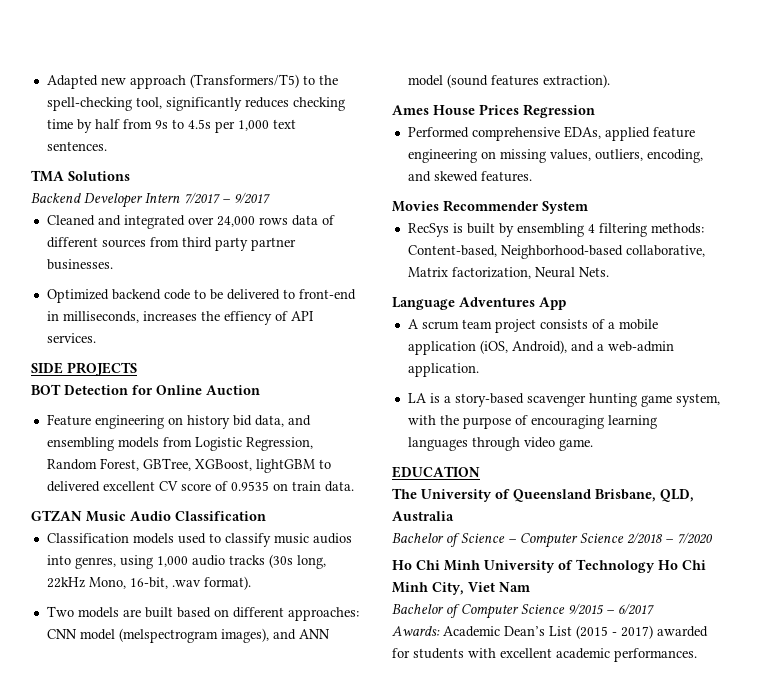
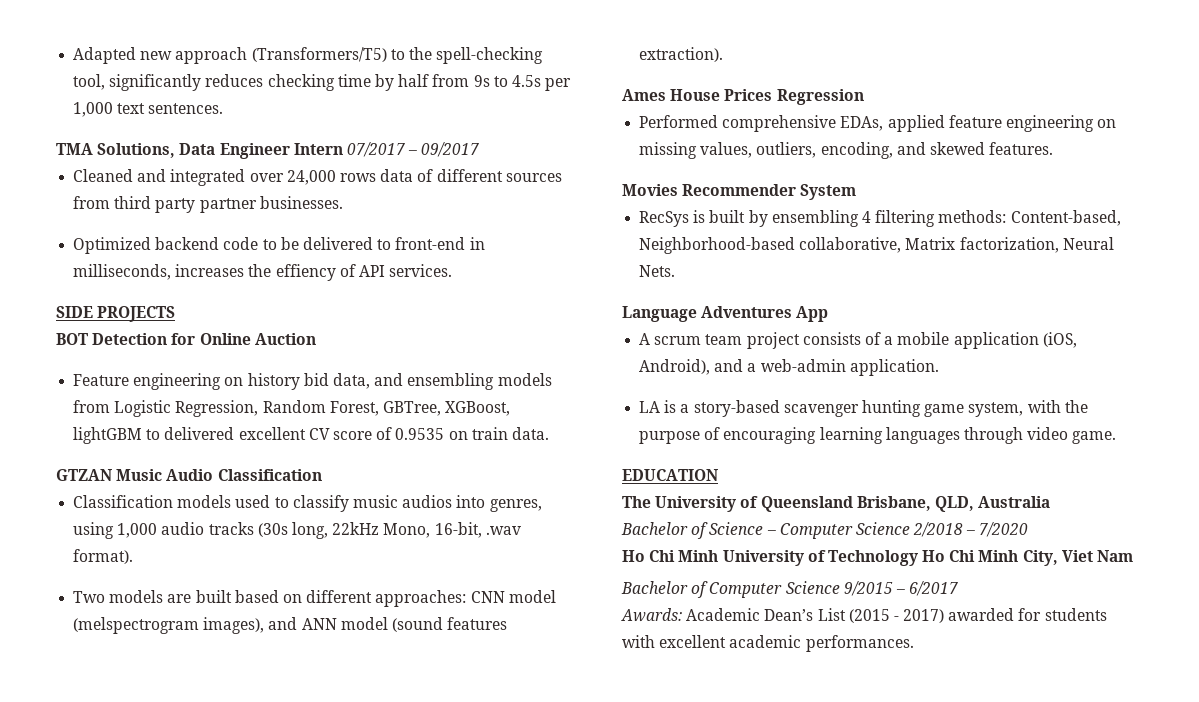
[68,171,130,181] [31,192,270,208] Solutions // Backend Developer Intern 7/2017 – 9/2017 -> [97,142,480,159] Solutions, Data Engineer Intern 07/2017 – 09/2017

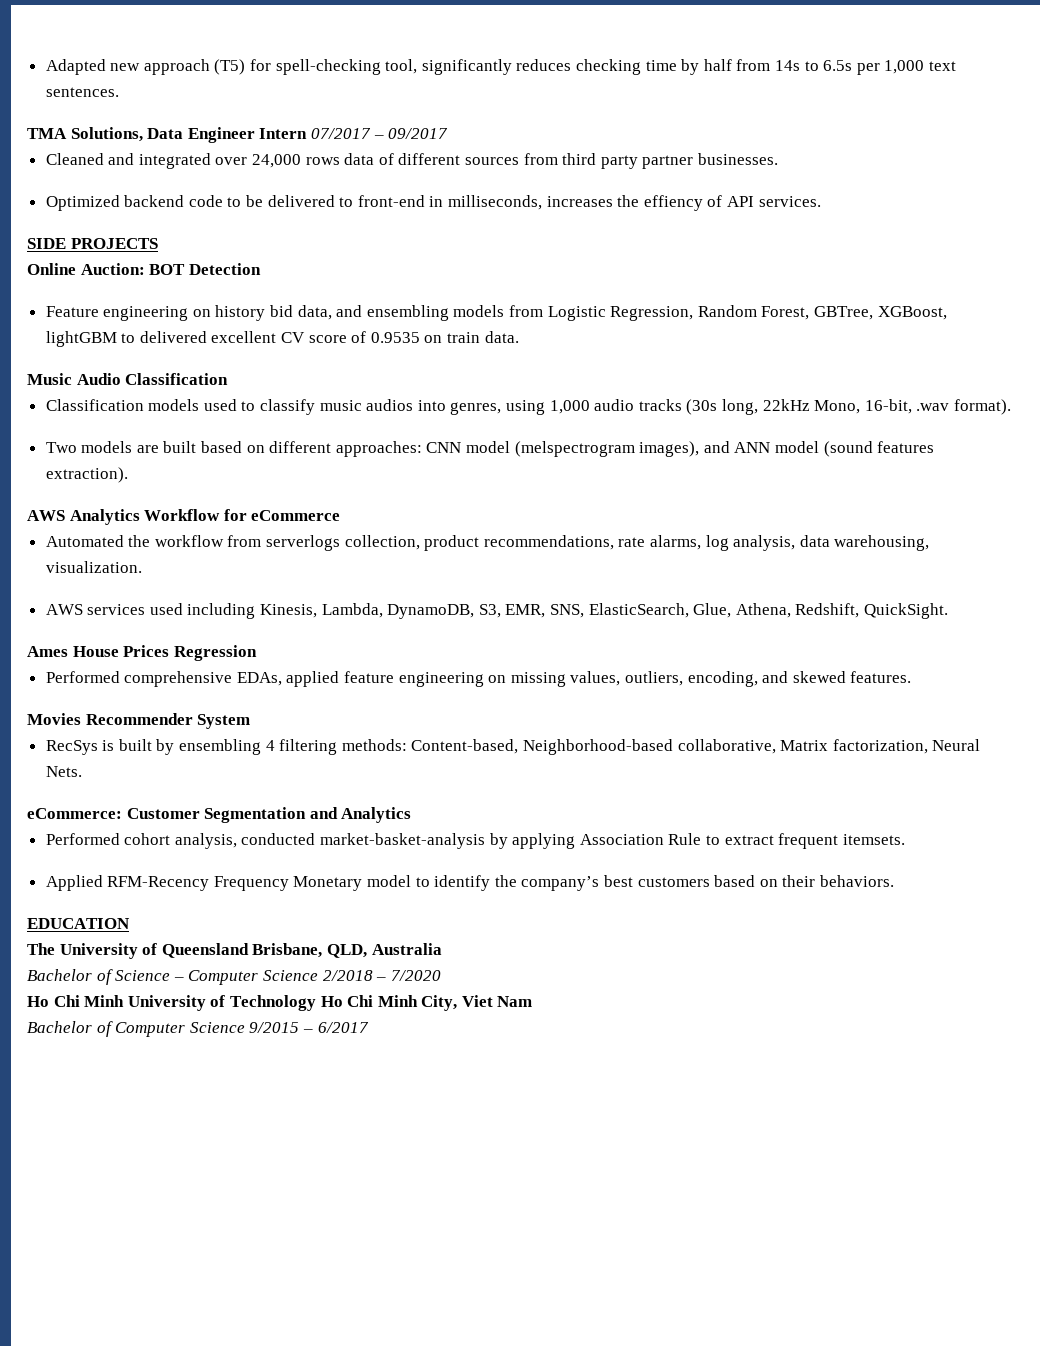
[251,47,432,62] (Transformers/T5) to the -> [214,59,272,75] (T5) for
[473,75,541,87] 9s to 4.5s -> [774,60,853,71] 14s to 6.5s
(176, 314) none -> [27,263,145,275] Online Auction:
[171,333,316,345] for Online Auction -> (261, 269) none
[56,469,112,481] GTZAN -> (519, 337) none
(724, 54) none -> [27,509,341,525] [45,535,930,551] [45,561,142,573] [45,603,948,619] // AWS Analytics Workflow for eCommerce // Automated the workflow from serverlogs collection, product recommendations, rate alarms, log analysis, data warehousing, visualization. // AWS services used including Kinesis, Lambda, DynamoDB, S3, EMR, SNS, ElasticSearch, Glue, Athena, Redshift, QuickSight.
[622,306,829,322] [639,332,1077,349] [639,359,939,376] [639,400,1088,417] [639,427,1117,444] Language Adventures App // A scrum team project consists of a mobile application (iOS, Android), and a web-admin application. // LA is a story-based scavenger hunting game system, with the purpose of encouraging learning languages through video game. -> [27,807,412,823] [45,833,905,849] [45,875,894,891] eCommerce: Customer Segmentation and Analytics // Performed cohort analysis, conducted market-basket-analysis by applying Association Rule to extract frequent itemsets. // Applied RFM-Recency Frequency Monetary model to identify the company’s best customers based on their behaviors.
[621,608,1107,623] [622,635,914,652] // Awards: Academic Dean’s List (2015 - 2017) awarded for students with excellent academic performances. -> (369, 1027) none

